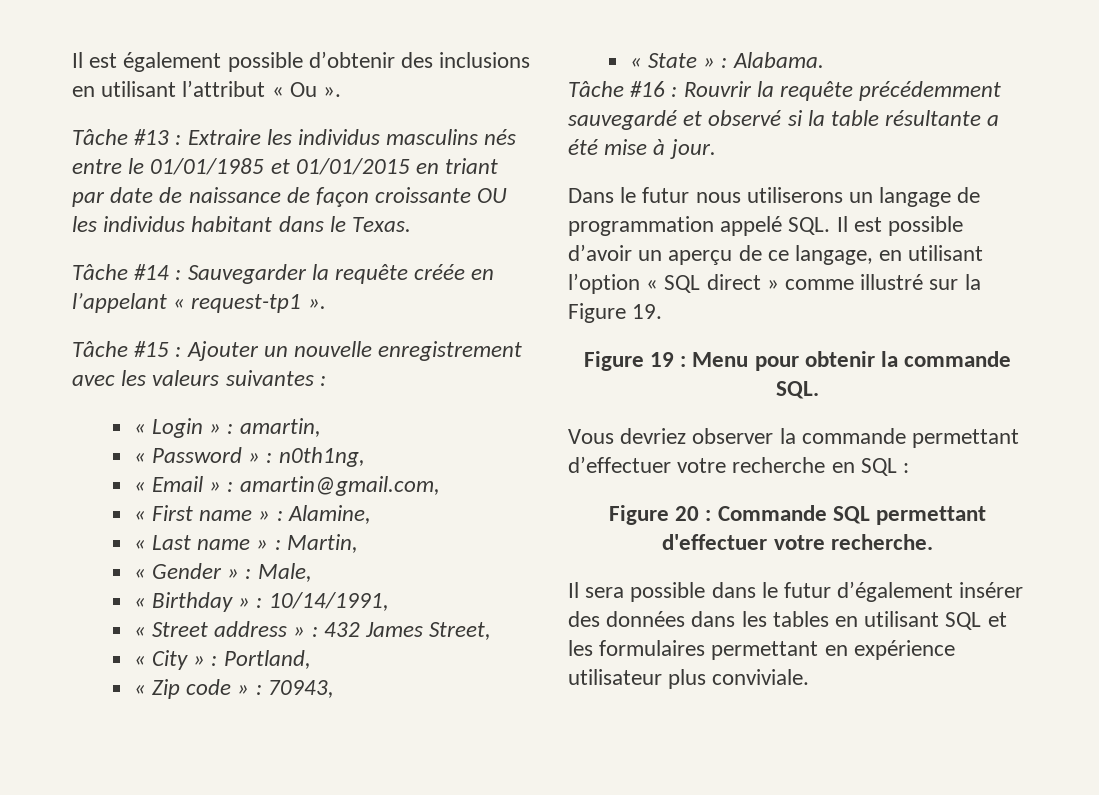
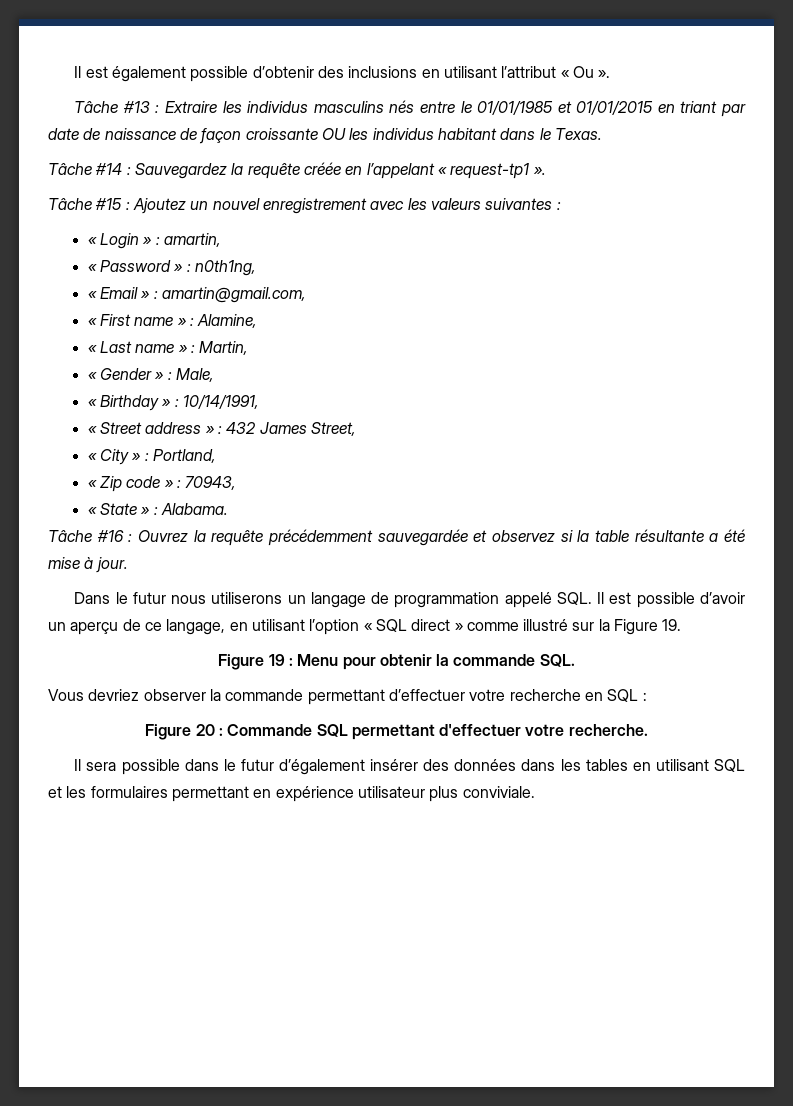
[187,264,307,284] Sauvegarder -> [134,163,227,179] Sauvegardez
[186,341,373,361] Ajouter un nouvelle -> [132,198,260,214] Ajoutez un nouvel
[683,81,752,97] Rouvrir -> [138,530,188,542] Ouvrez
[568,110,782,130] sauvegardé et observé -> [377,529,555,546] sauvegardée et observez

